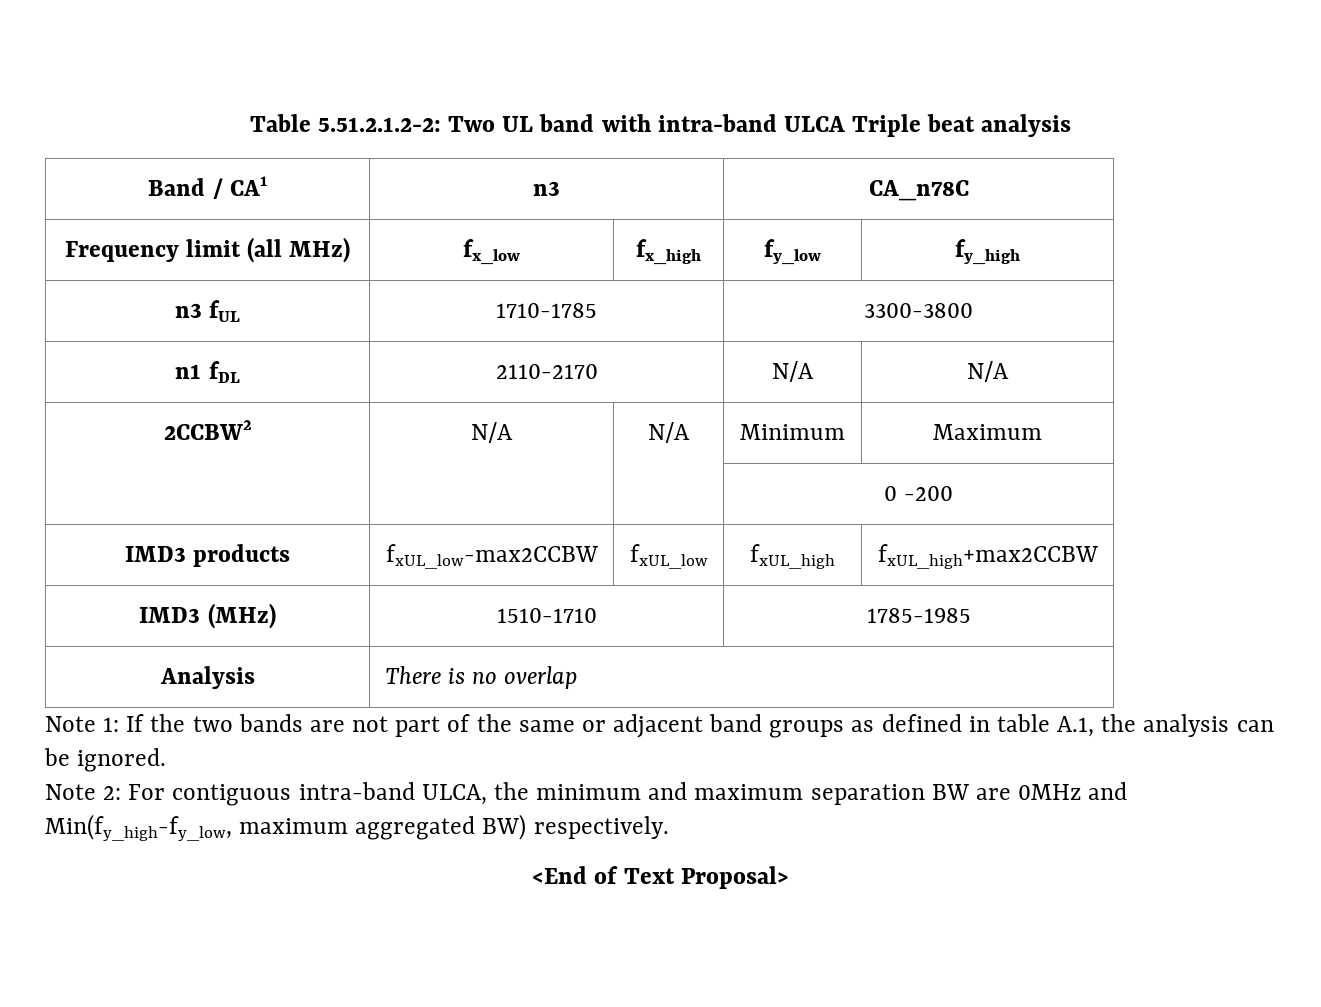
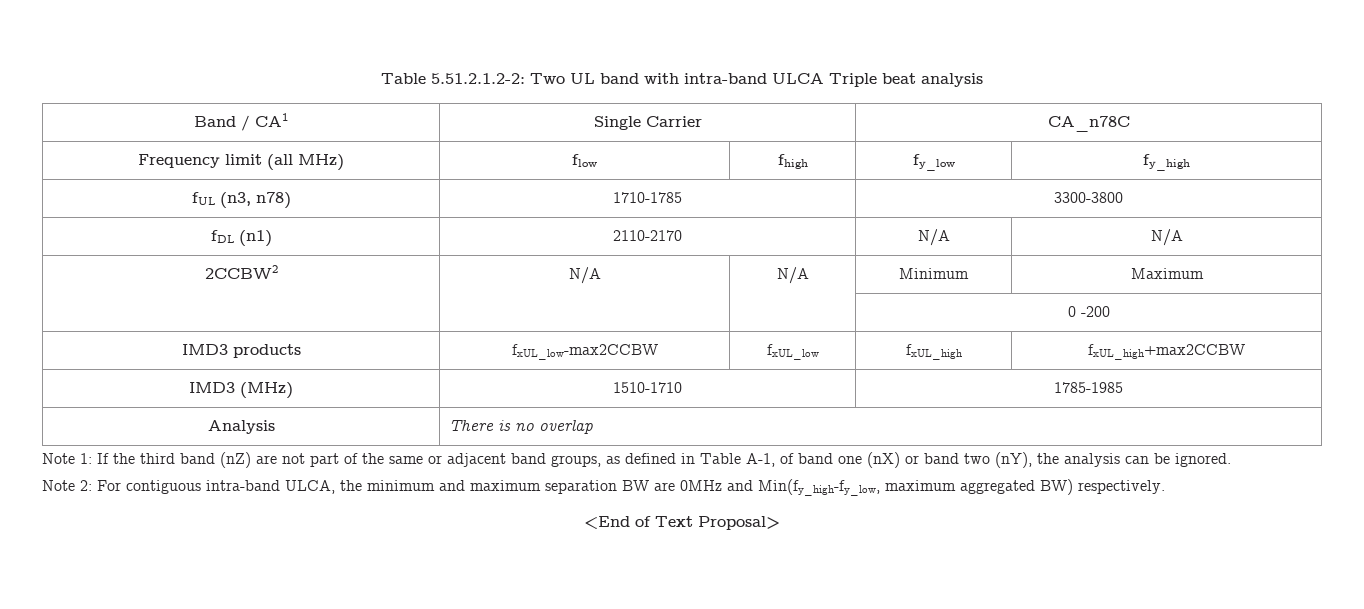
[533,181,560,196] n3 -> [593,116,702,130] Single Carrier
[463,239,520,265] [636,239,701,265] fx_low | fx_high -> [572,154,597,167] [777,154,808,169] flow | fhigh
[174,303,202,318] n3 -> (1190, 162) none
(241, 311) none -> [219,192,291,209] (n3, n78)
[175,364,202,379] n1 -> (1123, 197) none
(240, 372) none -> [238,230,272,247] (n1)
[192,714,303,732] two bands -> [140,452,251,468] third band (nZ)
[769,720,845,738] groups -> [551,455,601,467] groups,
[996,714,1095,737] table A.1, -> [700,452,1032,468] Table A-1, of band one (nX) or band two (nY),

